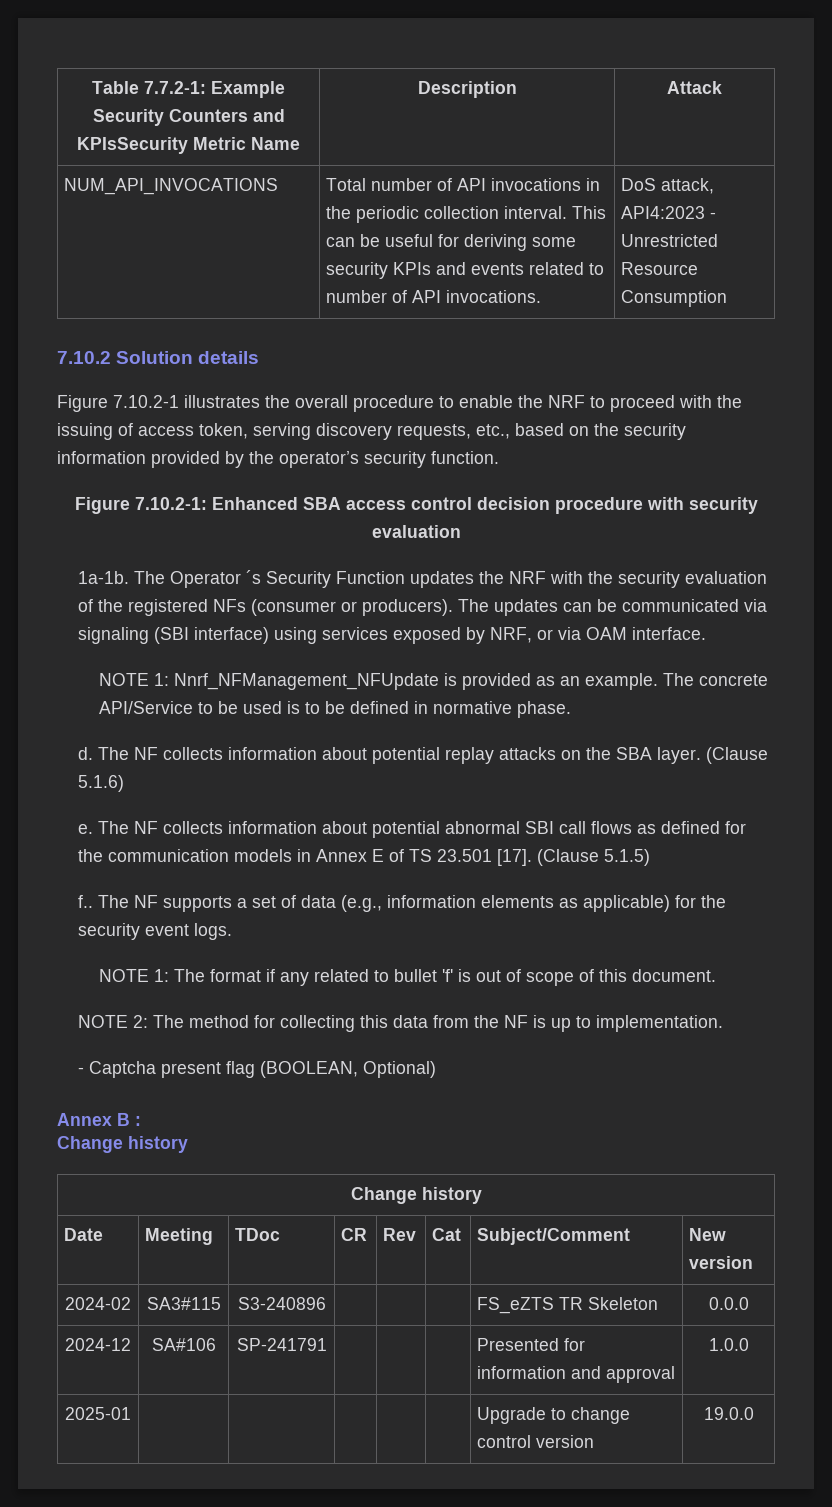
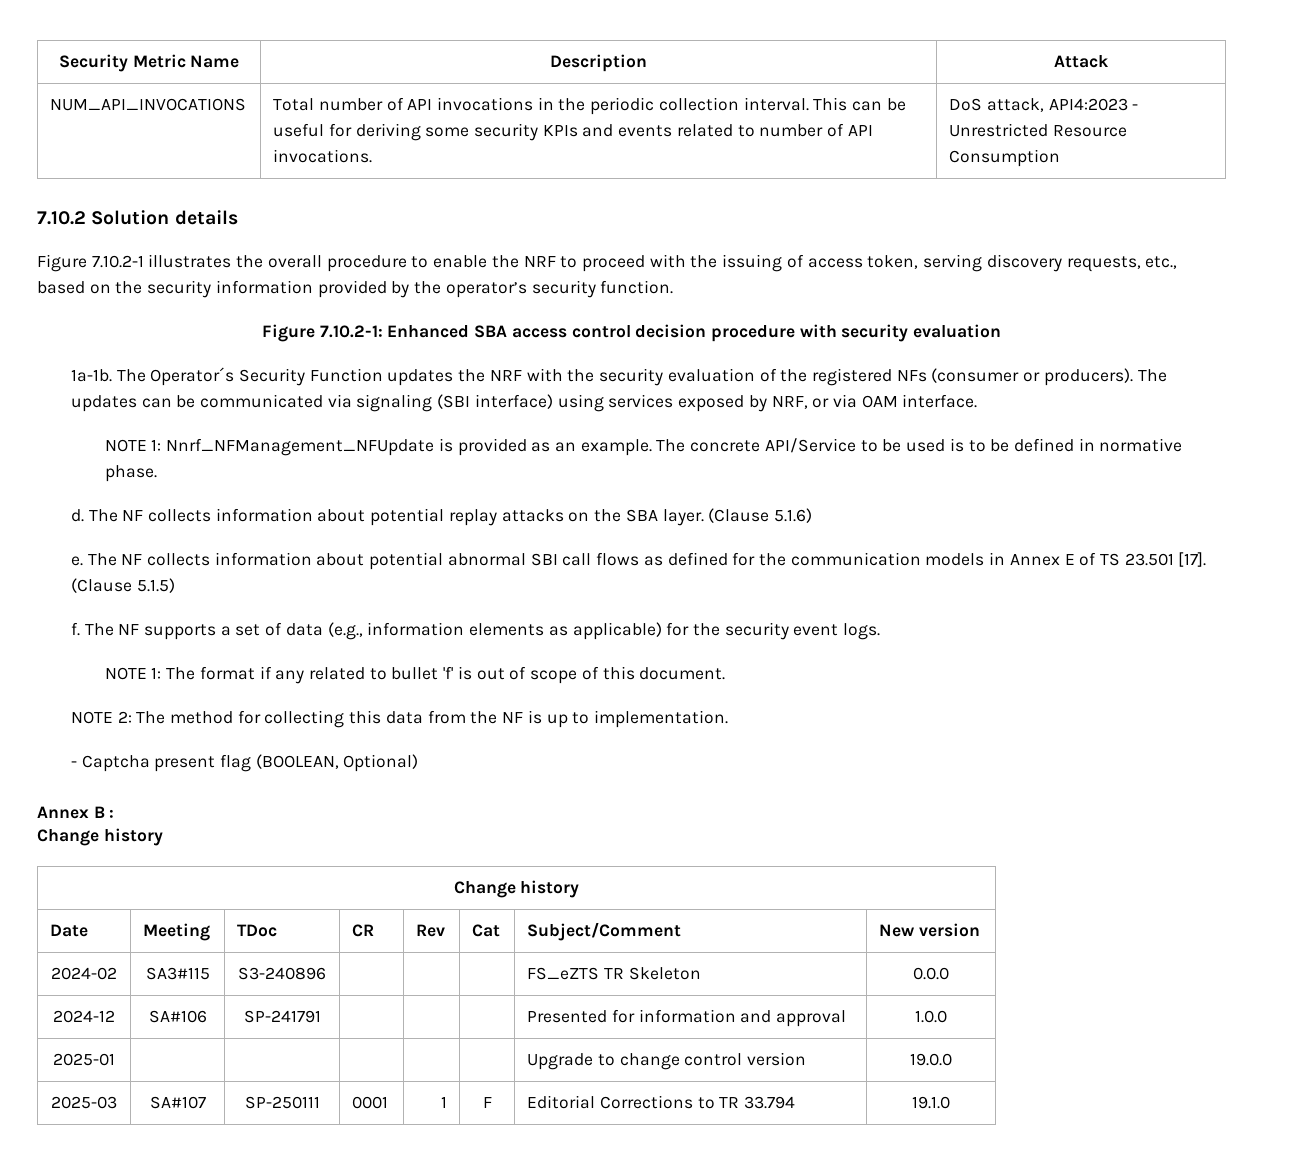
[92,81,285,98] [92,109,285,126] [77,137,188,154] Table 7.7.2-1: Example Security Counters and KPIsSecurity -> [58,54,128,72] Security
[170,570,262,588] Operator ´s -> [150,367,235,386] Operator´s
[78,895,94,908] f.. -> [70,622,80,636] f.
(754, 1413) none -> [51,1096,117,1109] [149,1096,206,1109] [244,1096,320,1109] [352,1096,389,1109] [440,1096,447,1108] [482,1097,492,1108] [527,1095,796,1109] [912,1096,950,1109] // 2025-03 | SA#107 | SP-250111 | 0001 | 1 | F | Editorial Corrections to TR 33.794 | 19.1.0

